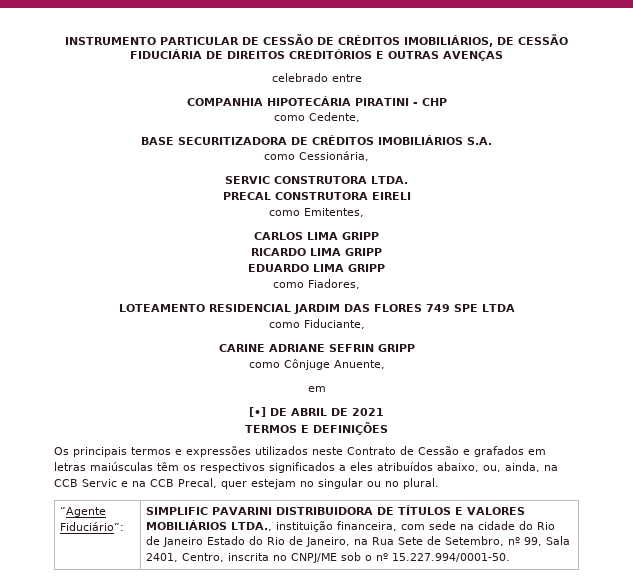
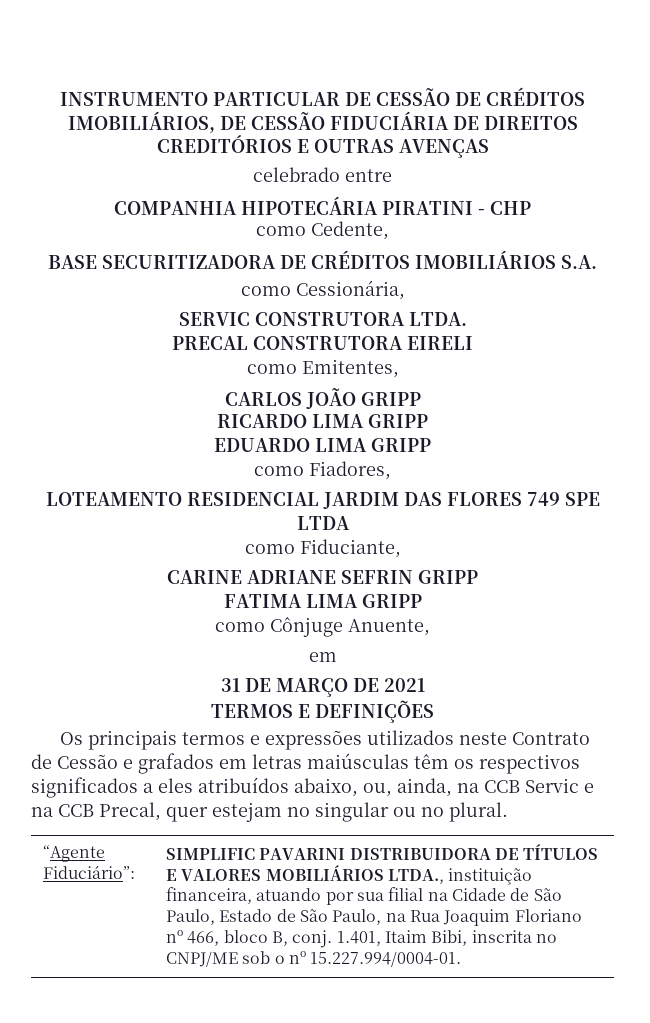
[307,232,338,240] LIMA -> [305,388,356,409] JOÃO
(415, 348) none -> [223,594,422,608] // FATIMA LIMA GRIPP
[249,407,327,417] [•] DE ABRIL -> [220,678,348,697] 31 DE MARÇO
[401,521,556,530] [146,536,571,547] [146,553,225,562] com sede na cidade do Rio de Janeiro Estado do Rio de Janeiro, na Rua Sete de Setembro, nº 99, Sala 2401, Centro, -> [256,887,562,905] [166,909,582,926] [166,930,468,948] atuando por sua filial na Cidade de São Paulo, Estado de São Paulo, na Rua Joaquim Floriano nº 466, bloco B, conj. 1.401, Itaim Bibi,
[392,553,511,562] 15.227.994/0001-50. -> [310,951,462,967] 15.227.994/0004-01.

